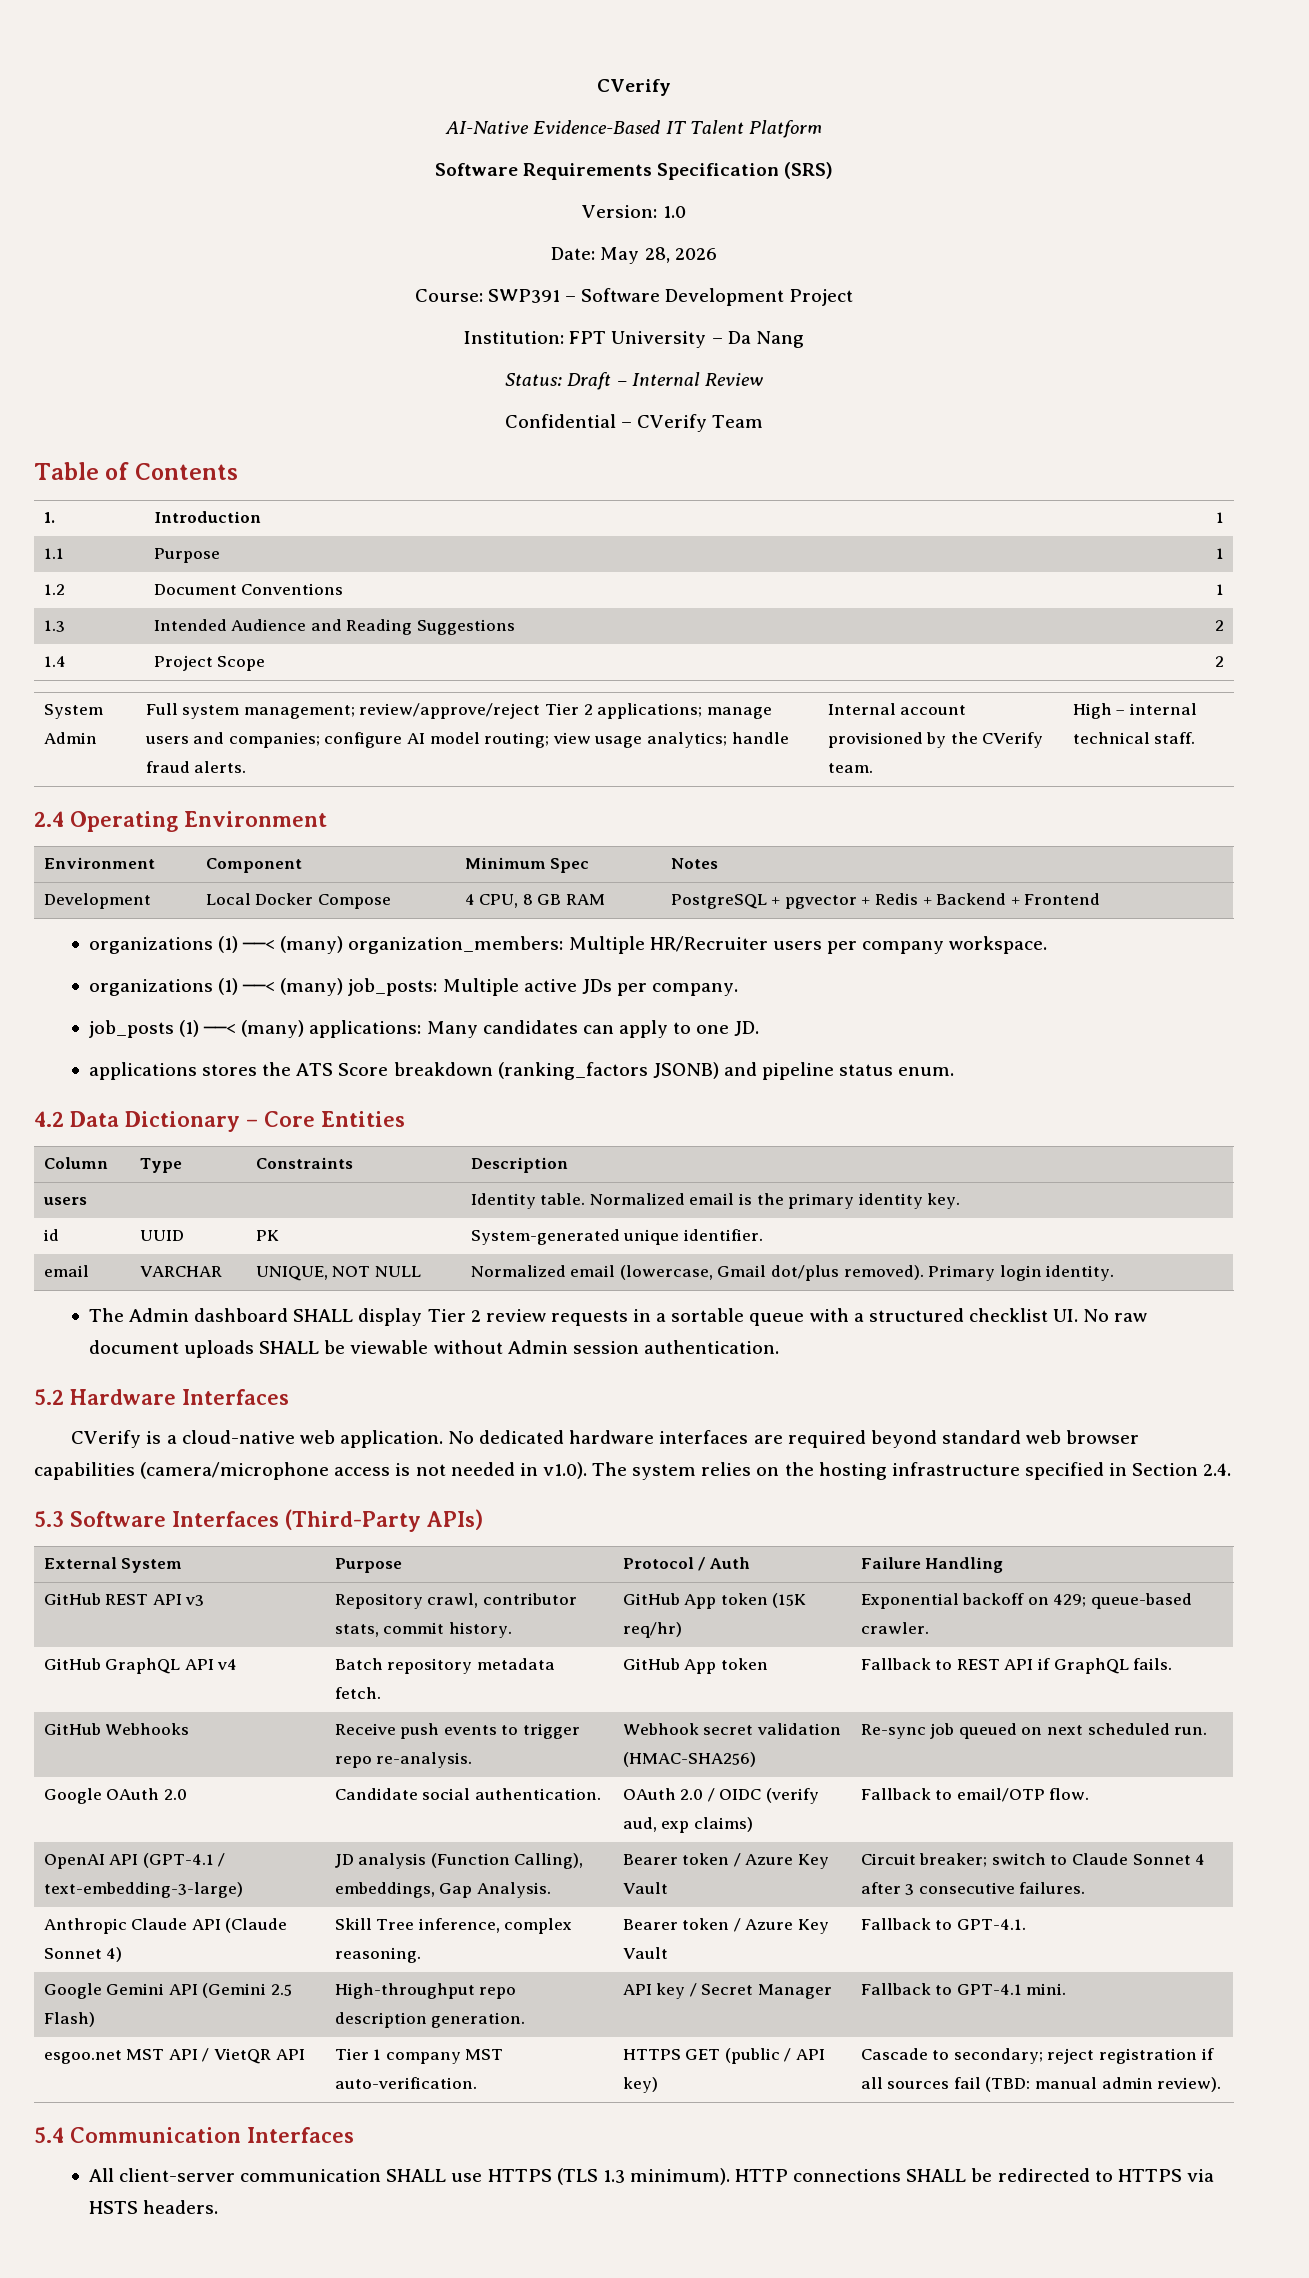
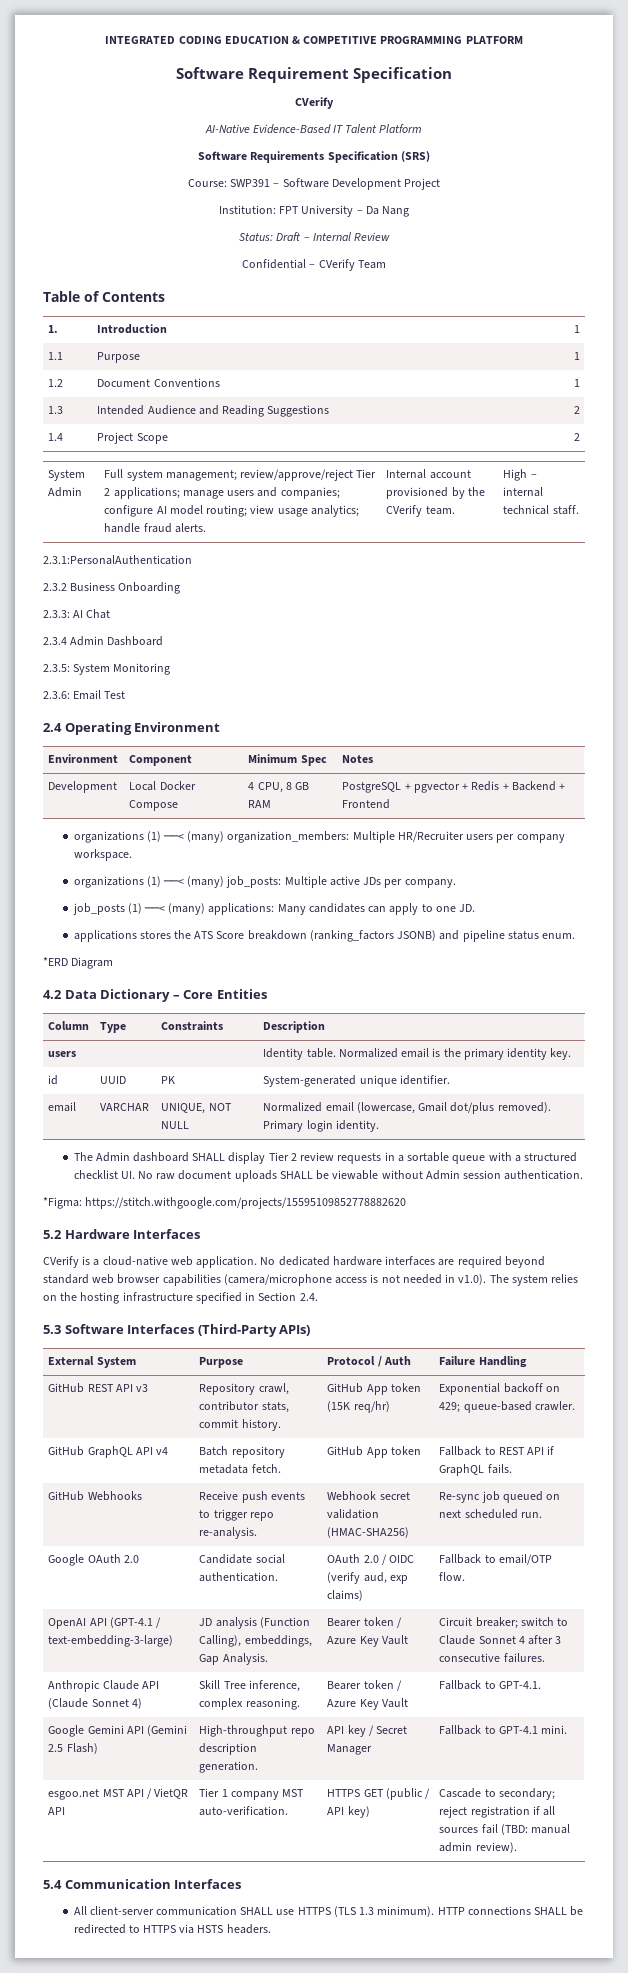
(597, 87) none -> [105,36,523,44] [175,67,453,83] INTEGRATED CODING EDUCATION & COMPETITIVE PROGRAMMING PLATFORM // Software Requirement Specification //
[582,205,686,218] [551,247,717,264] // Version: 1.0 // Date: May 28, 2026 -> (430, 156) none
(1196, 738) none -> [43,555,192,565] [43,582,181,594] [43,609,111,619] [43,636,164,646] [43,663,171,675] [43,690,126,700] // 2.3.1:PersonalAuthentication // 2.3.2 Business Onboarding // 2.3.3: AI Chat // 2.3.4 Admin Dashboard // 2.3.5: System Monitoring // 2.3.6: Email Test
(955, 1071) none -> [43,957,114,969] // *ERD Diagram
(779, 1347) none -> [43,1197,407,1209] // *Figma: https://stitch.withgoogle.com/projects/15595109852778882620

